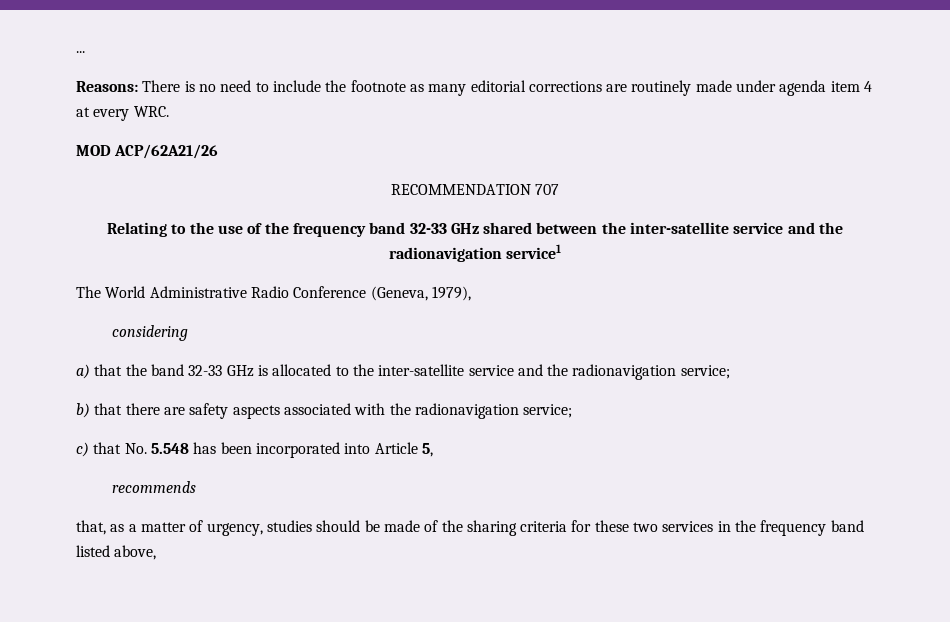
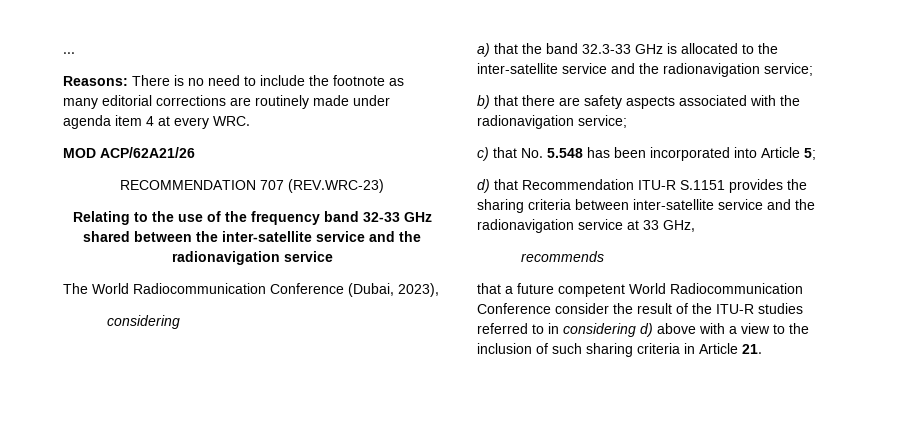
(560, 189) none -> [288,179,384,193] (REV.WRC-23)
[506,244,562,259] service1 -> [283,251,333,262] service
[149,286,471,301] Administrative Radio Conference (Geneva, 1979), -> [133,283,439,297] Radiocommunication Conference (Dubai, 2023),
[188,365,223,376] 32-33 -> [582,44,631,54] 32.3-33
[421,443,433,457] [111,481,196,493] [76,520,864,536] [76,545,157,560] 5, // recommends // that, as a matter of urgency, studies should be made of the sharing criteria for these two services in the frequency band listed above, -> [804,148,816,160] [477,179,807,193] [477,199,815,213] [477,219,695,233] [520,251,604,262] [477,283,803,297] [477,303,803,314] [477,323,809,337] [477,343,762,357] 5; // d) that Recommendation ITU-R S.1151 provides the sharing criteria between inter-satellite service and the radionavigation service at 33 GHz, // recommends // that a future competent World Radiocommunication Conference consider the result of the ITU-R studies referred to in considering d) above with a view to the inclusion of such sharing criteria in Article 21.

